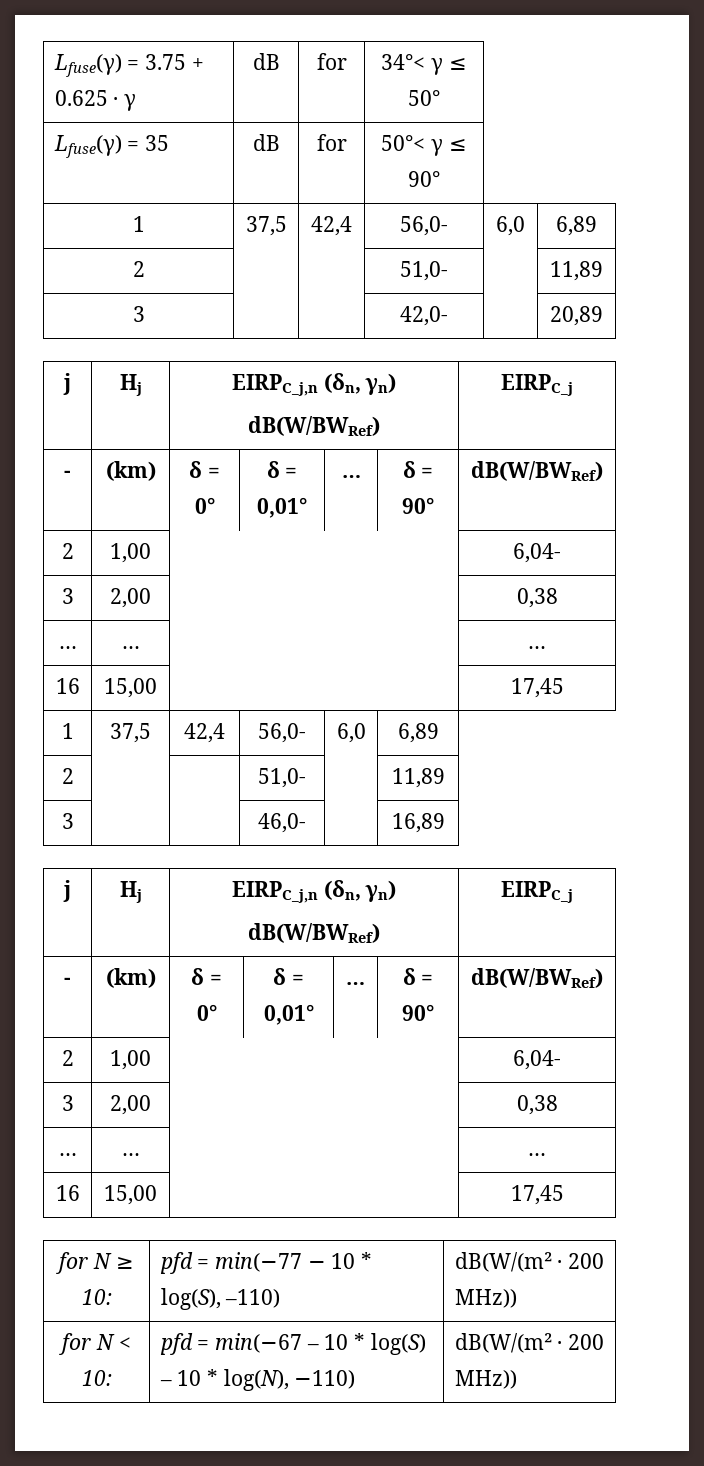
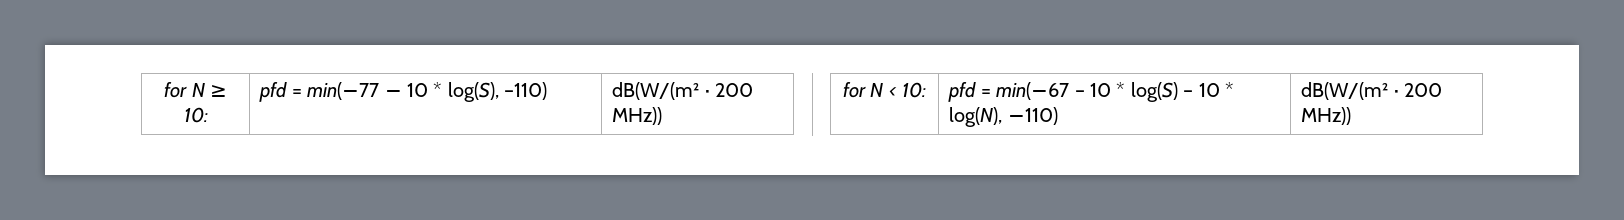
[53,54,204,77] [54,90,137,111] [252,53,280,70] [316,53,347,70] [381,54,467,75] [408,90,440,106] [53,135,170,158] [252,134,280,151] [316,134,347,151] [381,135,467,156] [408,171,440,187] [132,216,145,232] [245,216,287,236] [311,216,352,236] [400,216,448,236] [496,216,525,236] [556,216,597,236] [132,261,145,277] [400,261,448,281] [550,261,603,281] [132,306,145,322] [400,306,448,326] [550,306,603,326] [63,373,71,395] [119,374,142,396] [231,373,397,396] [248,416,380,436] [501,374,573,396] [64,470,71,478] [105,461,156,481] [189,461,220,478] [194,497,215,514] [266,461,298,478] [257,497,307,518] [341,475,361,478] [402,461,434,478] [402,497,434,514] [471,461,603,481] [61,543,74,559] [110,543,151,563] [513,543,561,563] [61,588,74,604] [110,588,151,608] [516,588,558,608] [58,646,77,649] [121,646,140,649] [528,646,546,649] [55,678,80,694] [104,678,157,698] [510,678,564,698] [61,723,74,739] [110,723,151,743] [183,723,225,743] [258,723,306,743] [336,723,366,743] [397,723,439,743] [61,768,74,784] [258,768,306,788] [391,768,445,788] [61,813,74,829] [258,813,306,833] [391,813,445,833] [63,880,71,902] [119,881,142,903] [231,880,397,903] [248,923,380,943] [501,881,573,903] [64,977,71,985] [105,968,156,988] [191,968,222,985] [196,1004,217,1021] [273,968,304,985] [263,1004,314,1025] [346,982,365,985] [402,968,434,985] [402,1004,434,1021] [471,968,603,988] [61,1050,74,1066] [110,1050,151,1070] [513,1050,561,1070] [61,1095,74,1111] [110,1095,151,1115] [516,1095,558,1115] [58,1153,77,1156] [121,1153,140,1156] [528,1153,546,1156] [55,1185,80,1201] [104,1185,157,1205] [510,1185,564,1205] Lfuse(γ) = 3.75 + 0.625 · γ | dB | for | 34°< γ ≤ 50° // Lfuse(γ) = 35 | dB | for | 50°< γ ≤ 90° // 1 | 37,5 | 42,4 | 56,0- | 6,0 | 6,89 // 2 | | | 51,0- | | 11,89 // 3 | | | 42,0- | | 20,89 // j | Hj | EIRPC_j,n (δn, γn) // dB(W/BWRef) | EIRPC_j // - | (km) | δ = 0° | δ = 0,01° | … | δ = 90° | dB(W/BWRef) // 2 | 1,00 | | 6,04- // 3 | 2,00 | | 0,38 // … | … | | … // 16 | 15,00 | | 17,45 // 1 | 37,5 | 42,4 | 56,0- | 6,0 | 6,89 // 2 | | | 51,0- | | 11,89 // 3 | | | 46,0- | | 16,89 // j | Hj | EIRPC_j,n (δn, γn) // dB(W/BWRef) | EIRPC_j // - | (km) | δ = 0° | δ = 0,01° | … | δ = 90° | dB(W/BWRef) // 2 | 1,00 | | 6,04- // 3 | 2,00 | | 0,38 // … | … | | … // 16 | 15,00 | | 17,45 // -> (164, 90) none

